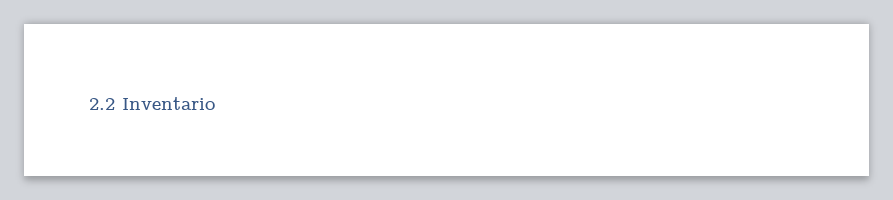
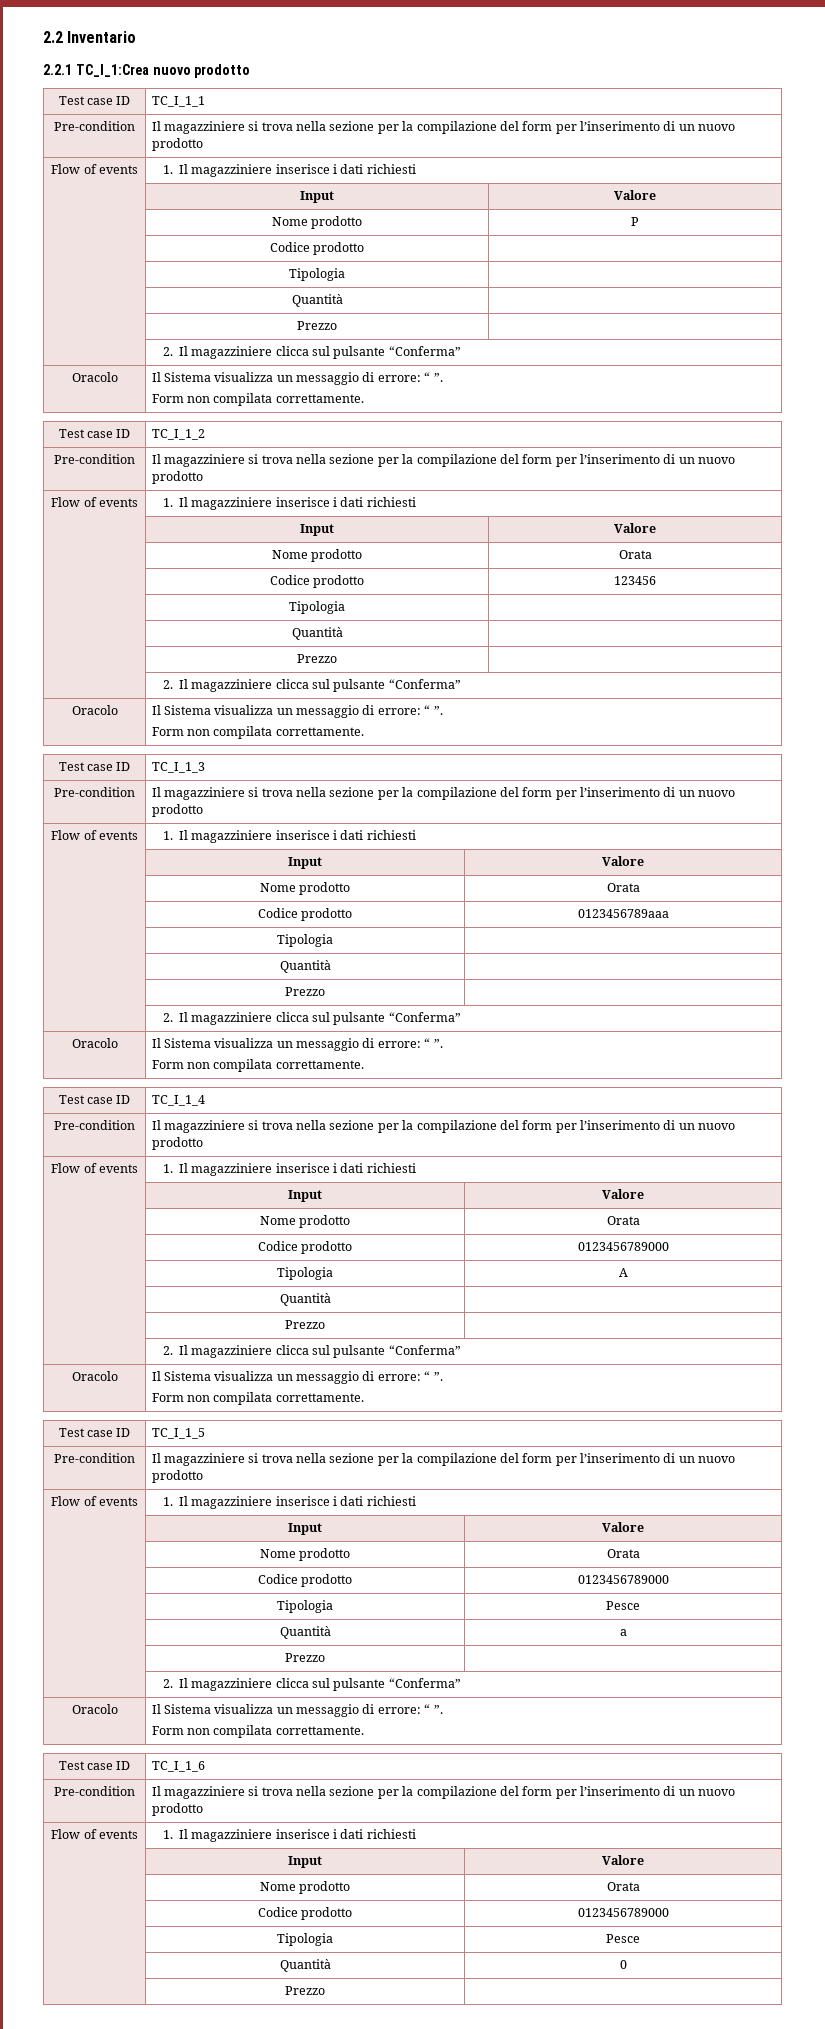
(215, 103) none -> [43,64,251,78] [58,96,131,105] [151,96,205,107] [54,121,135,131] [151,121,736,134] [151,138,203,151] [51,164,138,174] [162,164,416,177] [300,191,334,203] [614,190,656,200] [271,216,363,229] [631,217,639,226] [269,242,365,255] [289,268,345,281] [291,294,343,307] [297,321,337,330] [162,346,461,359] [71,372,118,382] [151,372,443,385] [151,393,364,406] [58,429,131,438] [151,429,205,440] [54,454,135,464] [151,454,736,467] [151,471,203,484] [51,497,138,507] [162,497,416,510] [300,524,334,536] [614,523,656,533] [271,549,363,562] [618,550,652,559] [269,575,365,588] [614,576,656,585] [289,601,345,614] [291,627,343,640] [297,654,337,663] [162,679,461,692] [71,705,118,715] [151,705,443,718] [151,726,364,739] [58,762,131,771] [151,762,205,773] [54,787,135,797] [151,787,736,800] [151,804,203,817] [51,830,138,840] [162,830,416,843] [288,857,322,869] [602,856,644,866] [259,882,351,895] [606,883,640,892] [257,908,353,921] [577,909,669,918] [277,934,333,947] [279,960,331,973] [285,987,325,996] [162,1012,461,1025] [71,1038,118,1048] [151,1038,443,1051] [151,1059,364,1072] [58,1095,131,1104] [151,1095,205,1106] [54,1120,135,1130] [151,1120,736,1133] [151,1137,203,1150] [51,1163,138,1173] [162,1163,416,1176] [288,1190,322,1202] [602,1189,644,1199] [259,1215,351,1228] [606,1216,640,1225] [257,1241,353,1254] [577,1242,669,1251] [277,1267,333,1280] [618,1268,628,1277] [279,1293,331,1306] [285,1320,325,1329] [162,1345,461,1358] [71,1371,118,1381] [151,1371,443,1384] [151,1392,364,1405] [58,1428,131,1437] [151,1428,205,1439] [54,1453,135,1463] [151,1453,736,1466] [151,1470,203,1483] [51,1496,138,1506] [162,1496,416,1509] [288,1523,322,1535] [602,1522,644,1532] [259,1548,351,1561] [606,1549,640,1558] [257,1574,353,1587] [577,1575,669,1584] [277,1600,333,1613] [606,1601,640,1610] [279,1626,331,1639] [619,1629,627,1636] [285,1653,325,1662] [162,1678,461,1691] [71,1704,118,1714] [151,1704,443,1717] [151,1725,364,1738] [58,1761,131,1770] [151,1761,205,1772] [54,1786,135,1796] [151,1786,736,1799] [151,1803,203,1816] [51,1829,138,1839] [162,1829,416,1842] [288,1856,322,1868] [602,1855,644,1865] [259,1881,351,1894] [606,1882,640,1891] [257,1907,353,1920] [577,1908,669,1917] [277,1933,333,1946] [606,1934,640,1943] [279,1959,331,1972] [619,1960,627,1969] [285,1986,325,1995] // 2.2.1 TC_I_1:Crea nuovo prodotto // Test case ID | TC_I_1_1 // Pre-condition | Il magazziniere si trova nella sezione per la compilazione del form per l’inserimento di un nuovo prodotto // Flow of events | 1. Il magazziniere inserisce i dati richiesti // | Input | Valore // | Nome prodotto | P // | Codice prodotto | // | Tipologia | // | Quantità | // | Prezzo | // | 2. Il magazziniere clicca sul pulsante “Conferma” // Oracolo | Il Sistema visualizza un messaggio di errore: “ ”. // Form non compilata correttamente. // Test case ID | TC_I_1_2 // Pre-condition | Il magazziniere si trova nella sezione per la compilazione del form per l’inserimento di un nuovo prodotto // Flow of events | 1. Il magazziniere inserisce i dati richiesti // | Input | Valore // | Nome prodotto | Orata // | Codice prodotto | 123456 // | Tipologia | // | Quantità | // | Prezzo | // | 2. Il magazziniere clicca sul pulsante “Conferma” // Oracolo | Il Sistema visualizza un messaggio di errore: “ ”. // Form non compilata correttamente. // Test case ID | TC_I_1_3 // Pre-condition | Il magazziniere si trova nella sezione per la compilazione del form per l’inserimento di un nuovo prodotto // Flow of events | 1. Il magazziniere inserisce i dati richiesti // | Input | Valore // | Nome prodotto | Orata // | Codice prodotto | 0123456789aaa // | Tipologia | // | Quantità | // | Prezzo | // | 2. Il magazziniere clicca sul pulsante “Conferma” // Oracolo | Il Sistema visualizza un messaggio di errore: “ ”. // Form non compilata correttamente. // Test case ID | TC_I_1_4 // Pre-condition | Il magazziniere si trova nella sezione per la compilazione del form per l’inserimento di un nuovo prodotto // Flow of events | 1. Il magazziniere inserisce i dati richiesti // | Input | Valore // | Nome prodotto | Orata // | Codice prodotto | 0123456789000 // | Tipologia | A // | Quantità | // | Prezzo | // | 2. Il magazziniere clicca sul pulsante “Conferma” // Oracolo | Il Sistema visualizza un messaggio di errore: “ ”. // Form non compilata correttamente. // Test case ID | TC_I_1_5 // Pre-condition | Il magazziniere si trova nella sezione per la compilazione del form per l’inserimento di un nuovo prodotto // Flow of events | 1. Il magazziniere inserisce i dati richiesti // | Input | Valore // | Nome prodotto | Orata // | Codice prodotto | 0123456789000 // | Tipologia | Pesce // | Quantità | a // | Prezzo | // | 2. Il magazziniere clicca sul pulsante “Conferma” // Oracolo | Il Sistema visualizza un messaggio di errore: “ ”. // Form non compilata correttamente. // Test case ID | TC_I_1_6 // Pre-condition | Il magazziniere si trova nella sezione per la compilazione del form per l’inserimento di un nuovo prodotto // Flow of events | 1. Il magazziniere inserisce i dati richiesti // | Input | Valore // | Nome prodotto | Orata // | Codice prodotto | 0123456789000 // | Tipologia | Pesce // | Quantità | 0 // | Prezzo |

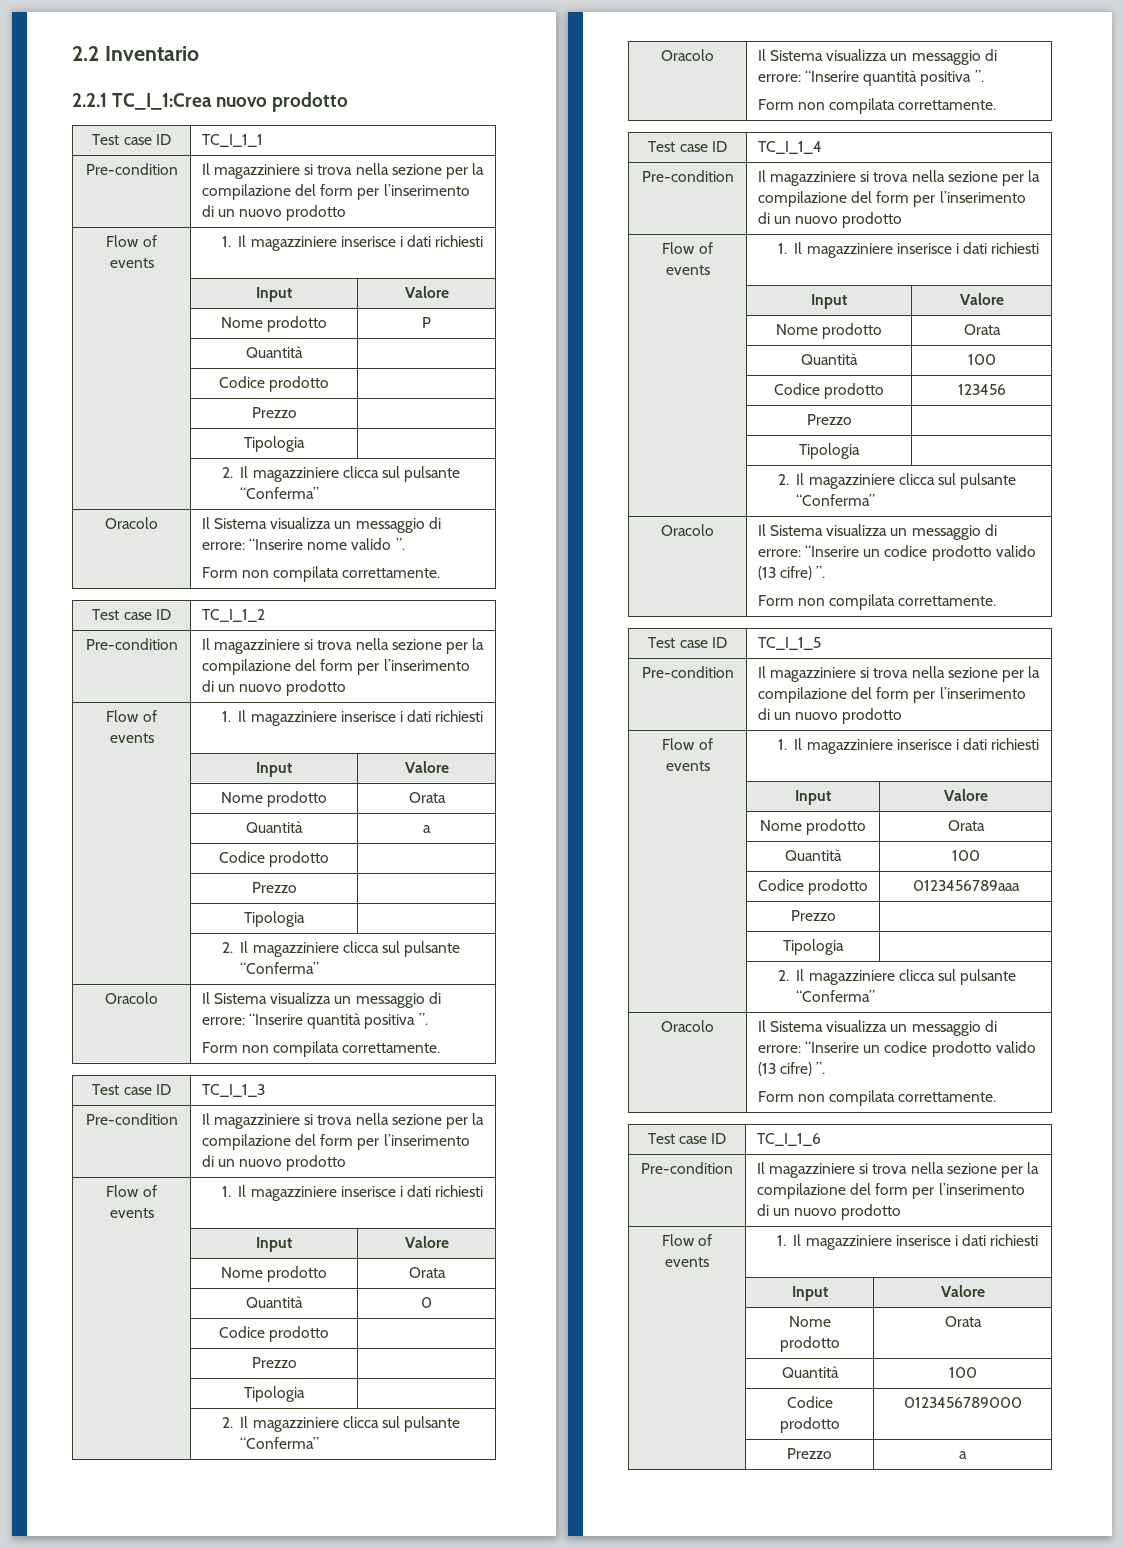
[269,242,365,255] [289,268,345,281] [291,294,343,307] [297,321,337,330] // | Codice prodotto | // | Tipologia | // | Quantità | // | Prezzo -> [246,346,303,358] [218,376,330,392] [251,407,297,418] [244,436,305,452] // | Quantità | // | Codice prodotto | // | Prezzo | // | Tipologia
[424,372,431,382] “ -> [248,538,392,550] “Inserire nome valido
[269,575,365,588] [614,576,656,585] [289,601,345,614] [291,627,343,640] [297,654,337,663] // | Codice prodotto | 123456 // | Tipologia | // | Quantità | // | Prezzo | -> [246,821,303,833] [423,825,431,833] [218,851,330,867] [251,882,297,893] [244,911,305,927] // | Quantità | a // | Codice prodotto | // | Prezzo | // | Tipologia |
[424,705,431,715] “ -> [248,1013,416,1029] “Inserire quantità positiva
[257,908,353,921] [577,909,669,918] [277,934,333,947] [279,960,331,973] [285,987,325,996] // | Codice prodotto | 0123456789aaa // | Tipologia | // | Quantità | // | Prezzo | -> [246,1296,303,1308] [421,1297,432,1308] [218,1326,330,1342] [251,1357,297,1368] [244,1386,305,1402] // | Quantità | 0 // | Codice prodotto | // | Prezzo | // | Tipologia |
[424,1038,431,1048] “ -> [804,70,972,86] “Inserire quantità positiva
[257,1241,353,1254] [577,1242,669,1251] [277,1267,333,1280] [618,1268,628,1277] [279,1293,331,1306] [285,1320,325,1329] // | Codice prodotto | 0123456789000 // | Tipologia | A // | Quantità | // | Prezzo -> [801,353,858,365] [967,354,996,365] [773,383,885,399] [957,384,1006,395] [806,414,852,425] [799,443,860,459] // | Quantità | 100 // | Codice prodotto | 123456 // | Prezzo | // | Tipologia
[424,1371,431,1381] “ -> [804,545,1036,561] [757,566,812,580] “Inserire un codice prodotto valido (13 cifre)
[257,1574,353,1587] [577,1575,669,1584] [277,1600,333,1613] [606,1601,640,1610] [279,1626,331,1639] [619,1629,627,1636] [285,1653,325,1662] // | Codice prodotto | 0123456789000 // | Tipologia | Pesce // | Quantità | a // | Prezzo -> [785,849,842,861] [951,850,980,861] [757,879,869,895] [912,880,1020,891] [790,910,836,921] [783,939,844,955] // | Quantità | 100 // | Codice prodotto | 0123456789aaa // | Prezzo | // | Tipologia
[424,1704,431,1714] “ -> [804,1041,1036,1057] [757,1062,812,1076] “Inserire un codice prodotto valido (13 cifre)
[257,1907,353,1920] [577,1908,669,1917] [277,1933,333,1946] [606,1934,640,1943] [279,1959,331,1972] [619,1960,627,1969] [285,1986,325,1995] // | Codice prodotto | 0123456789000 // | Tipologia | Pesce // | Quantità | 0 // | Prezzo | -> [781,1366,839,1378] [948,1367,977,1378] [786,1396,833,1408] [779,1417,840,1433] [903,1397,1022,1408] [787,1448,832,1459] [959,1451,967,1459] // | Quantità | 100 // | Codice prodotto | 0123456789000 // | Prezzo | a

